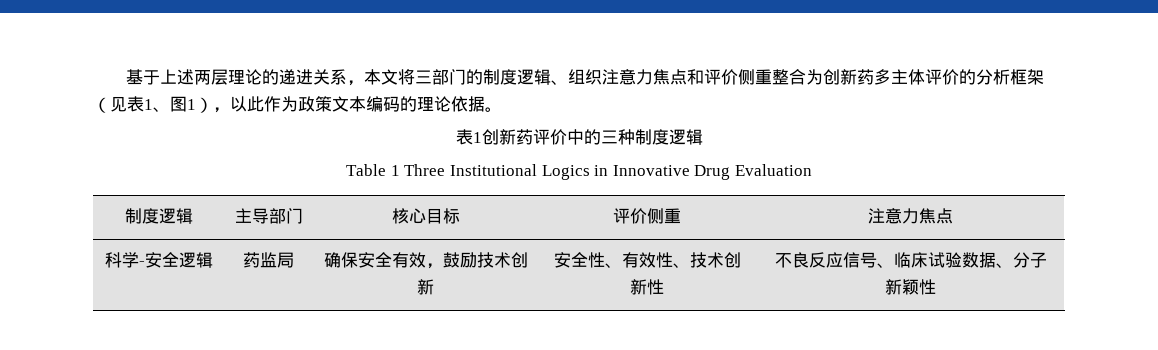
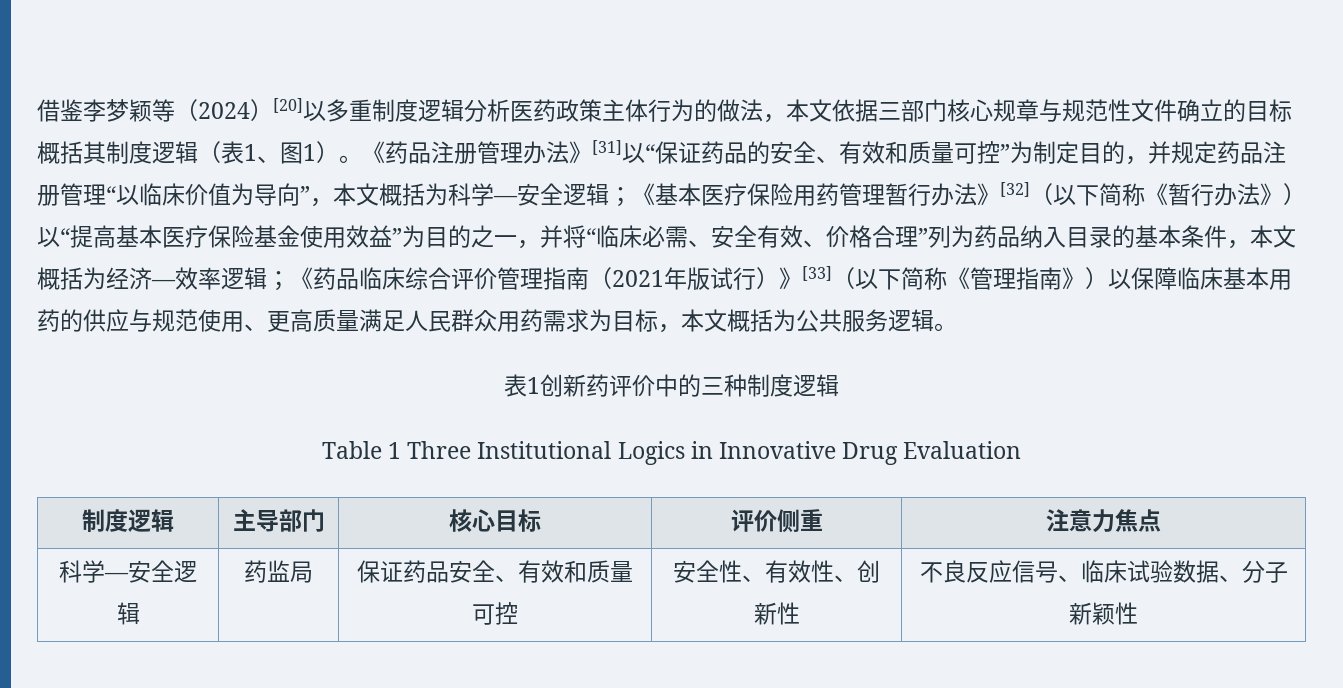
[126,69,1045,86] [93,96,485,113] 基于上述两层理论的递进关系，本文将三部门的制度逻辑、组织注意力焦点和评价侧重整合为创新药多主体评价的分析框架（见表1、图1），以此作为政策文本编码的理论依据 -> [37,98,1292,123] [37,140,1286,165] [37,182,1306,207] [37,225,1296,249] [37,266,1292,291] [37,309,934,333] 借鉴李梦颖等（2024）[20]以多重制度逻辑分析医药政策主体行为的做法，本文依据三部门核心规章与规范性文件确立的目标概括其制度逻辑（表1、图1）。《药品注册管理办法》[31]以“保证药品的安全、有效和质量可控”为制定目的，并规定药品注册管理“以临床价值为导向”，本文概括为科学—安全逻辑；《基本医疗保险用药管理暂行办法》[32]（以下简称《暂行办法》）以“提高基本医疗保险基金使用效益”为目的之一，并将“临床必需、安全有效、价格合理”列为药品纳入目录的基本条件，本文概括为经济—效率逻辑；《药品临床综合评价管理指南（2021年版试行）》[33]（以下简称《管理指南》）以保障临床基本用药的供应与规范使用、更高质量满足人民群众用药需求为目标，本文概括为公共服务逻辑
[138,261,145,266] - -> [104,572,129,580] —
[323,252,528,269] [417,279,434,295] 确保安全有效，鼓励技术创新 -> [357,560,633,583] [472,602,518,625] 保证药品安全、有效和质量可控
[689,252,724,268] 技术 -> (857, 578) none

